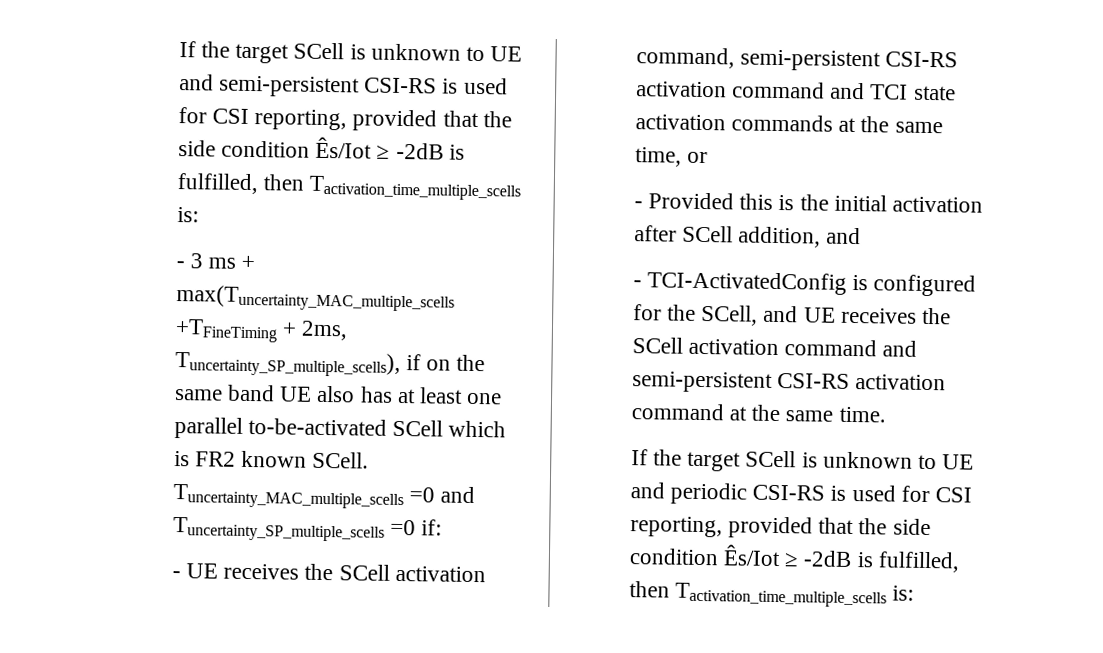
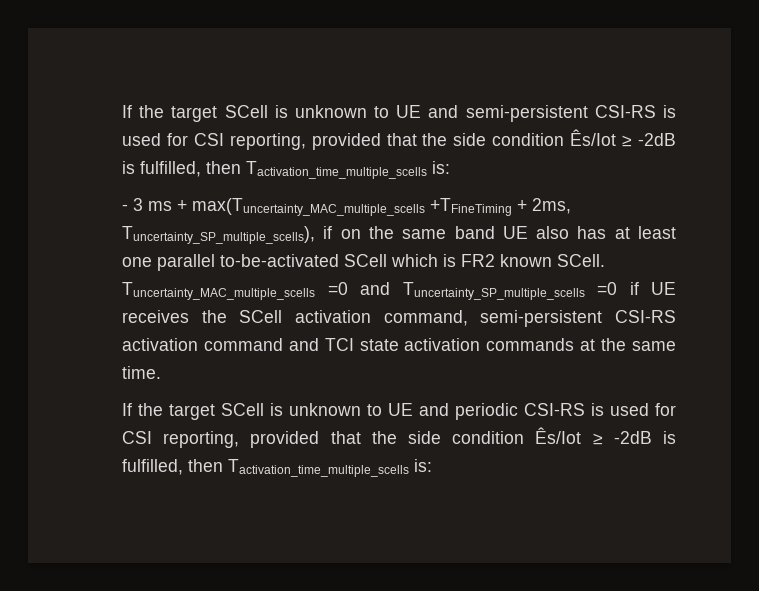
[421,519,443,536] [171,570,181,579] if: // - -> [629,282,639,295] if
[634,147,709,167] [633,192,984,213] [633,225,862,248] [632,271,977,297] [632,304,952,326] [631,337,918,357] [631,371,947,393] [630,403,834,422] time, or // - Provided this is the initial activation after SCell addition, and // - TCI-ActivatedConfig is configured for the SCell, and UE receives the SCell activation command and semi-persistent CSI-RS activation command at the same -> (676, 346) none

